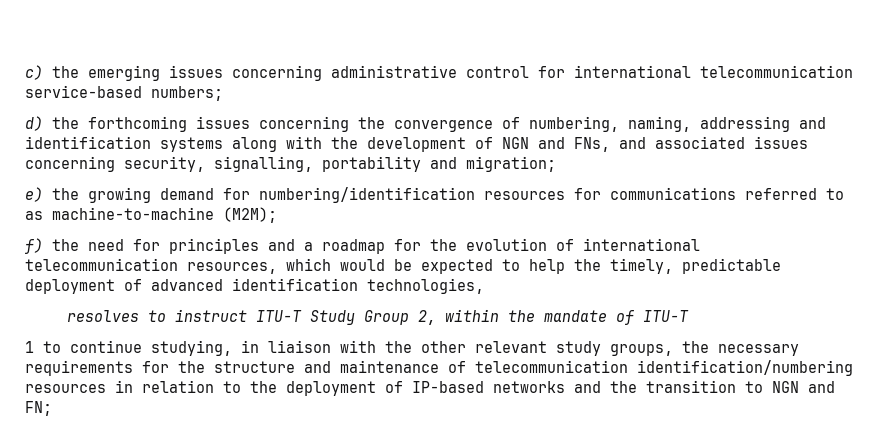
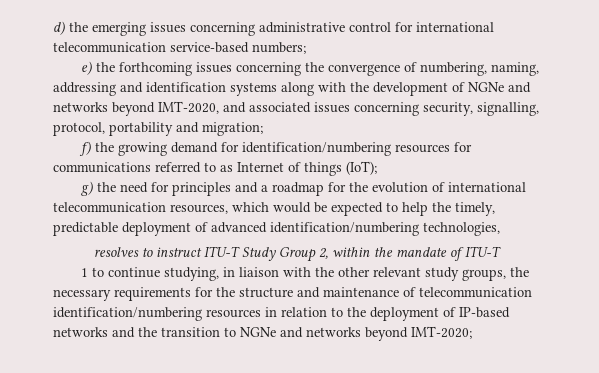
[25,65,43,80] c) -> [53,21,65,35] d)
[25,116,43,131] d) -> [81,61,93,75] e)
[502,137,610,152] NGN and FNs, -> [468,82,531,93] [53,101,219,116] NGNe and networks beyond IMT-2020,
(313, 164) none -> [53,122,105,136] protocol,
[25,187,43,202] e) -> [79,141,92,156] f)
[259,187,475,203] numbering/identification -> [242,142,392,156] identification/numbering
[52,207,277,223] [25,238,43,254] machine-to-machine (M2M); // f) -> [237,161,377,176] [81,181,94,196] Internet of things (IoT); // g)
[232,278,358,291] identification -> [270,222,419,236] identification/numbering
[772,381,835,393] [25,401,52,416] NGN and FN; -> [240,326,472,341] NGNe and networks beyond IMT-2020;

